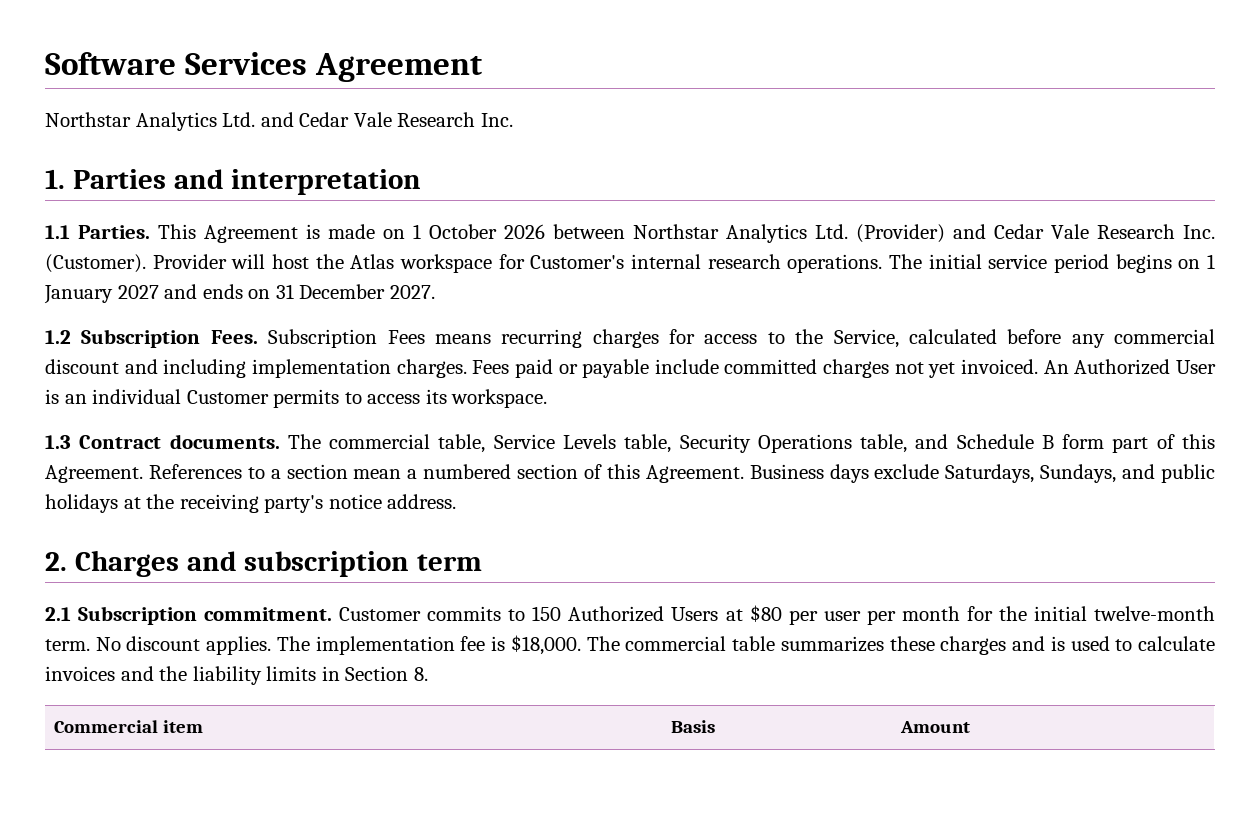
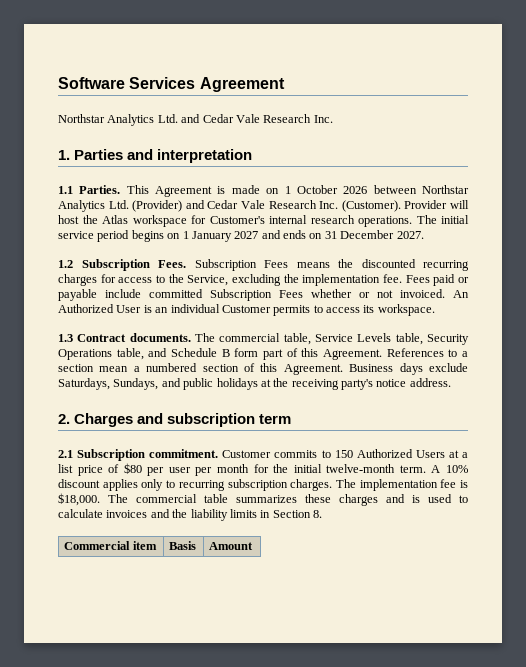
(491, 339) none -> [338,259,416,268] the discounted
[908,329,1215,348] [45,359,467,378] calculated before any commercial discount and including implementation charges. -> [232,274,402,286] excluding the implementation fee.
[823,359,956,378] charges not yet -> [210,289,393,301] Subscription Fees whether or not
(743, 615) none -> [462,452,469,458] [58,464,120,476] a list price of
[95,636,272,655] No discount applies. -> [431,465,468,473] [58,479,333,491] A 10% discount applies only to recurring subscription charges.

